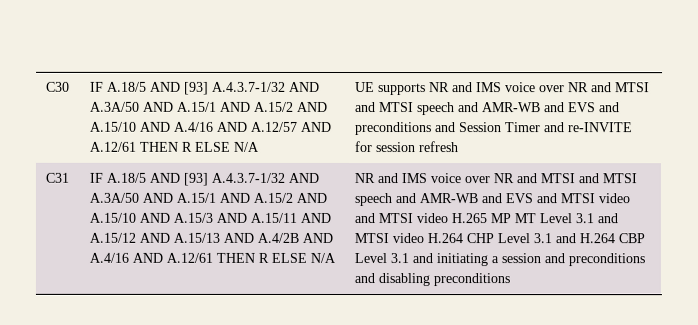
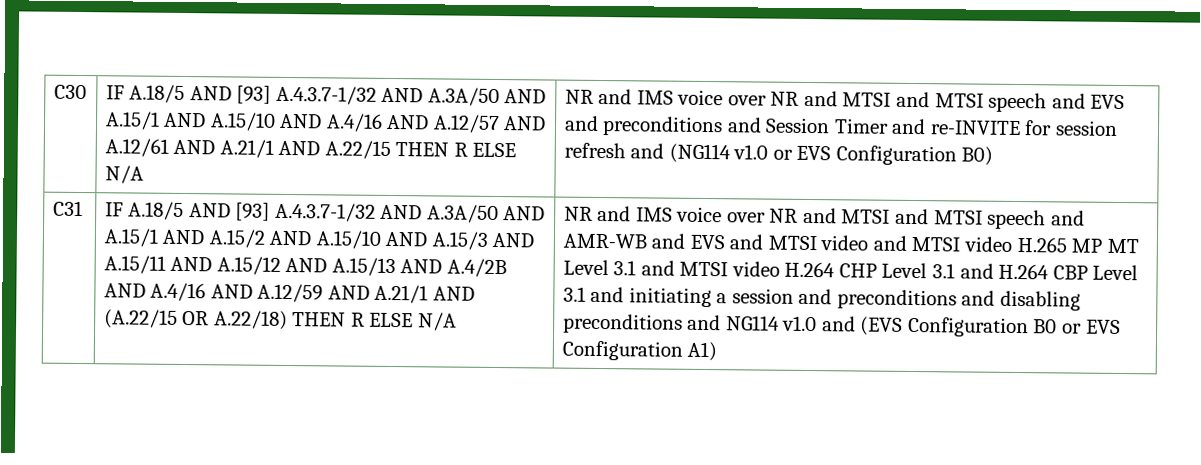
[254,101,329,112] A.15/2 AND -> (207, 120) none
[140,141,261,152] [355,82,427,96] THEN R ELSE N/A | UE supports -> [173,139,517,159] [104,165,144,184] AND A.21/1 AND A.22/15 THEN R ELSE N/A |
[482,102,566,113] AMR-WB and -> (1086, 101) none
(460, 147) none -> [630,143,994,166] and (NG114 v1.0 or EVS Configuration B0)
[166,252,214,263] A.12/61 -> [257,283,475,304] [103,309,288,330] A.12/59 AND A.21/1 AND (A.22/15 OR A.22/18)
(511, 280) none -> [687,314,1121,338] [561,340,718,362] and NG114 v1.0 and (EVS Configuration B0 or EVS Configuration A1)

